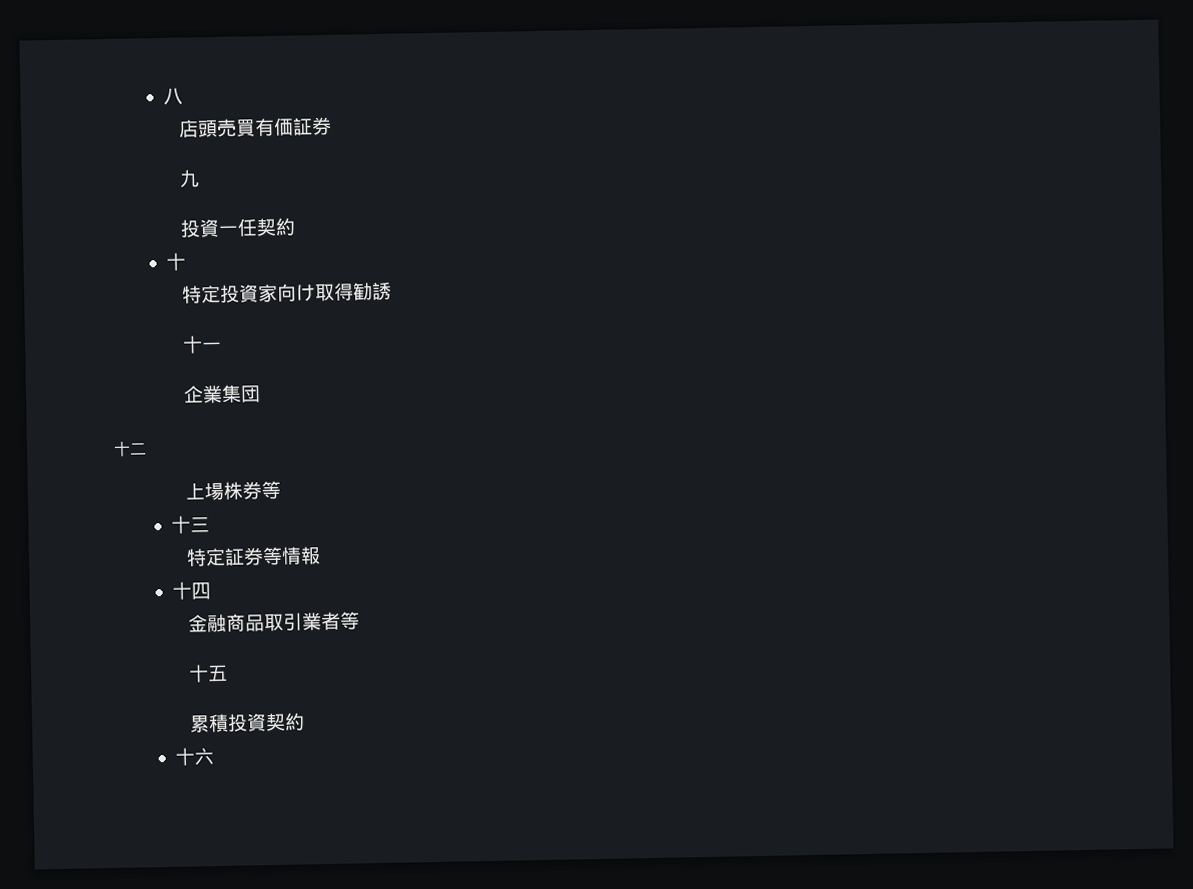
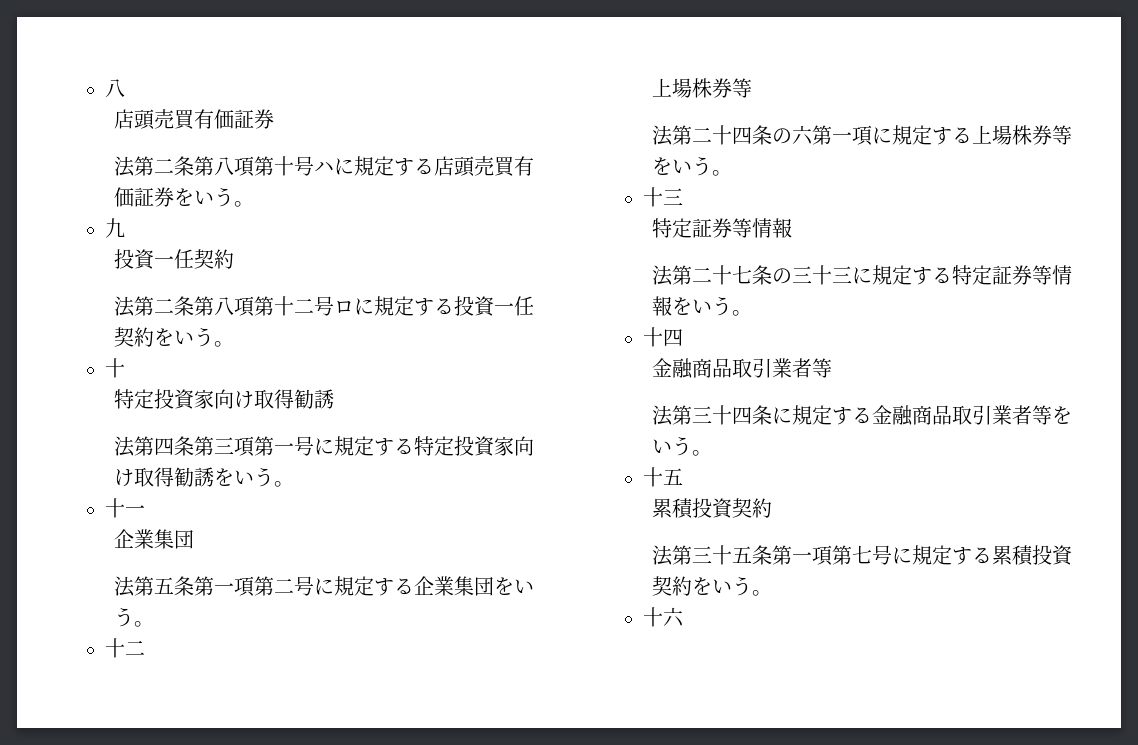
[179,169,201,188] [180,217,297,238] 九 // 投資一任契約 -> [113,156,534,177] [113,187,254,207] [105,218,126,238] [113,249,234,270] [113,296,534,317] [113,327,234,347] 法第二条第八項第十号ハに規定する店頭売買有価証券をいう。 // 九 // 投資一任契約 // 法第二条第八項第十二号ロに規定する投資一任契約をいう。
[182,335,223,354] [183,384,262,404] [113,441,147,457] [185,480,282,501] 十一 // 企業集団 // 十二 // 上場株券等 -> [113,436,534,457] [113,467,294,487] [105,498,146,518] [113,529,194,549] [113,576,534,597] [113,607,154,627] [105,638,146,658] [651,78,752,98] [651,125,1072,146] [651,156,732,176] 法第四条第三項第一号に規定する特定投資家向け取得勧誘をいう。 // 十一 // 企業集団 // 法第五条第一項第二号に規定する企業集団をいう。 // 十二 // 上場株券等 // 法第二十四条の六第一項に規定する上場株券等をいう。
(322, 555) none -> [651,265,1072,286] [651,296,752,316] // 法第二十七条の三十三に規定する特定証券等情報をいう。
[189,664,229,683] [189,712,306,733] 十五 // 累積投資契約 -> [651,405,1072,426] [651,436,712,456] [643,467,684,487] [651,498,772,519] [651,545,1073,566] [651,576,772,596] 法第三十四条に規定する金融商品取引業者等をいう。 // 十五 // 累積投資契約 // 法第三十五条第一項第七号に規定する累積投資契約をいう。

